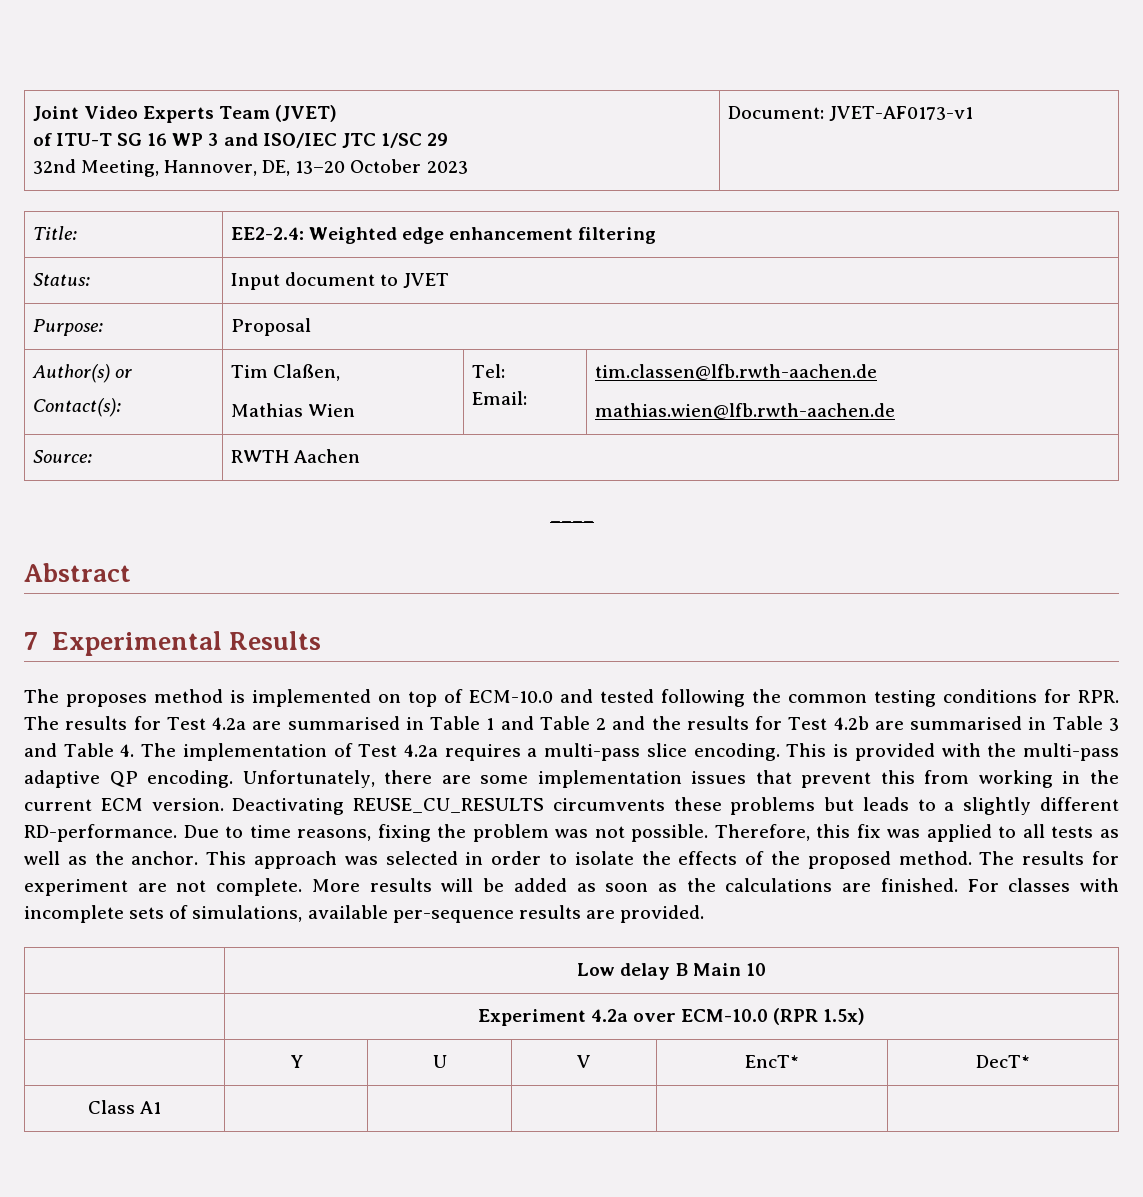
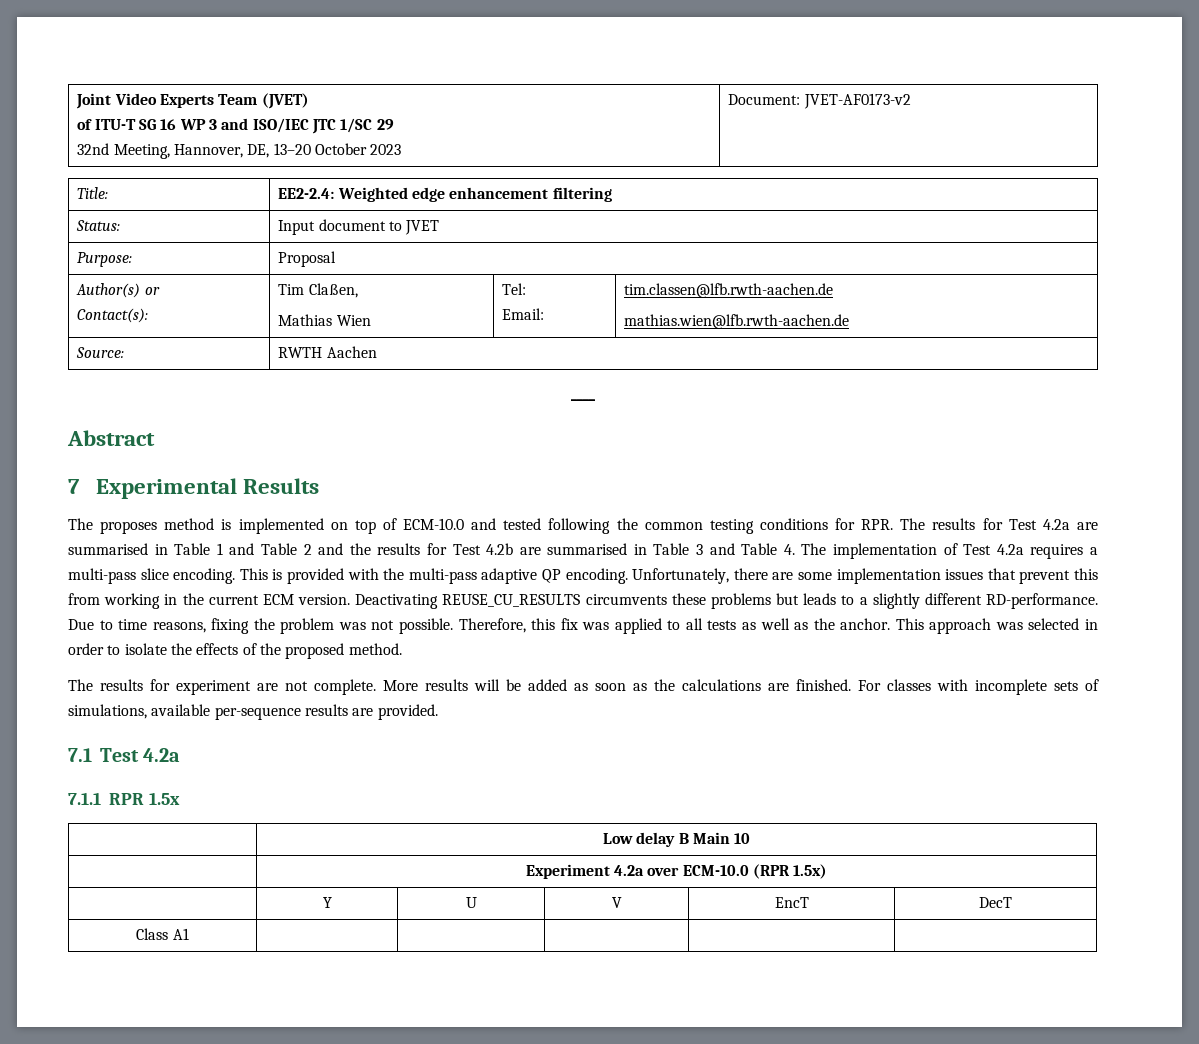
[828,106,973,121] JVET-AF0173-v1 -> [803,93,911,109] JVET-AF0173-v2
(972, 858) none -> (402, 649) //
(705, 914) none -> [68,748,181,762] [68,792,180,805] // 7.1 Test 4.2a // 7.1.1 RPR 1.5x
[745,1055,799,1068] [976,1055,1030,1068] EncT* | DecT* -> [774,897,809,908] [979,897,1012,908] EncT | DecT

